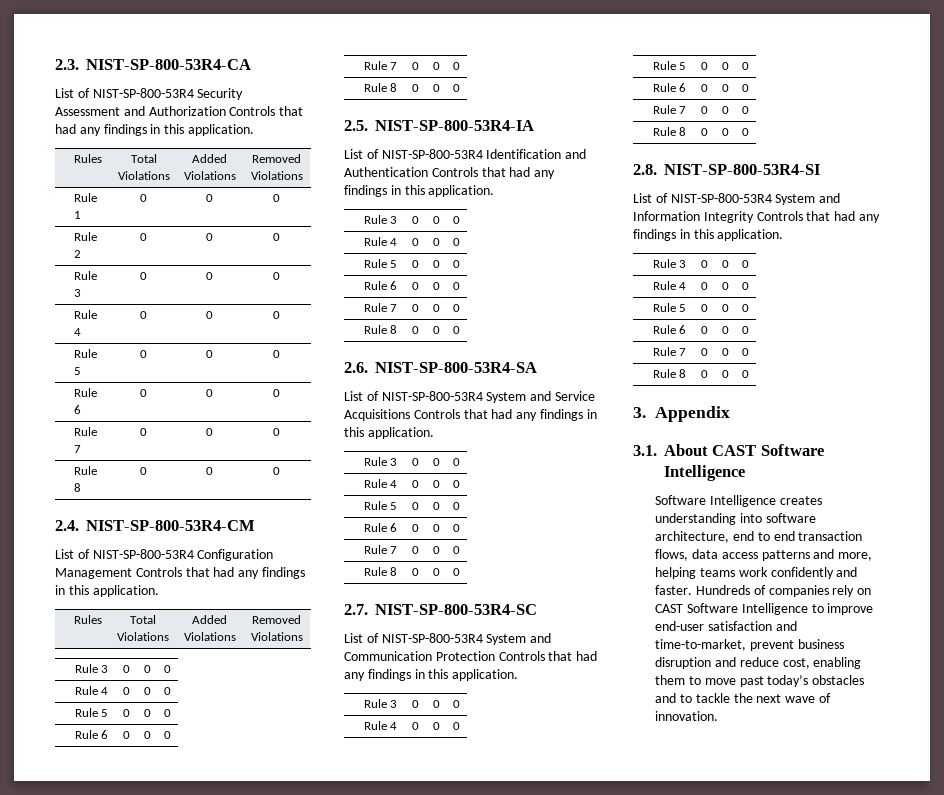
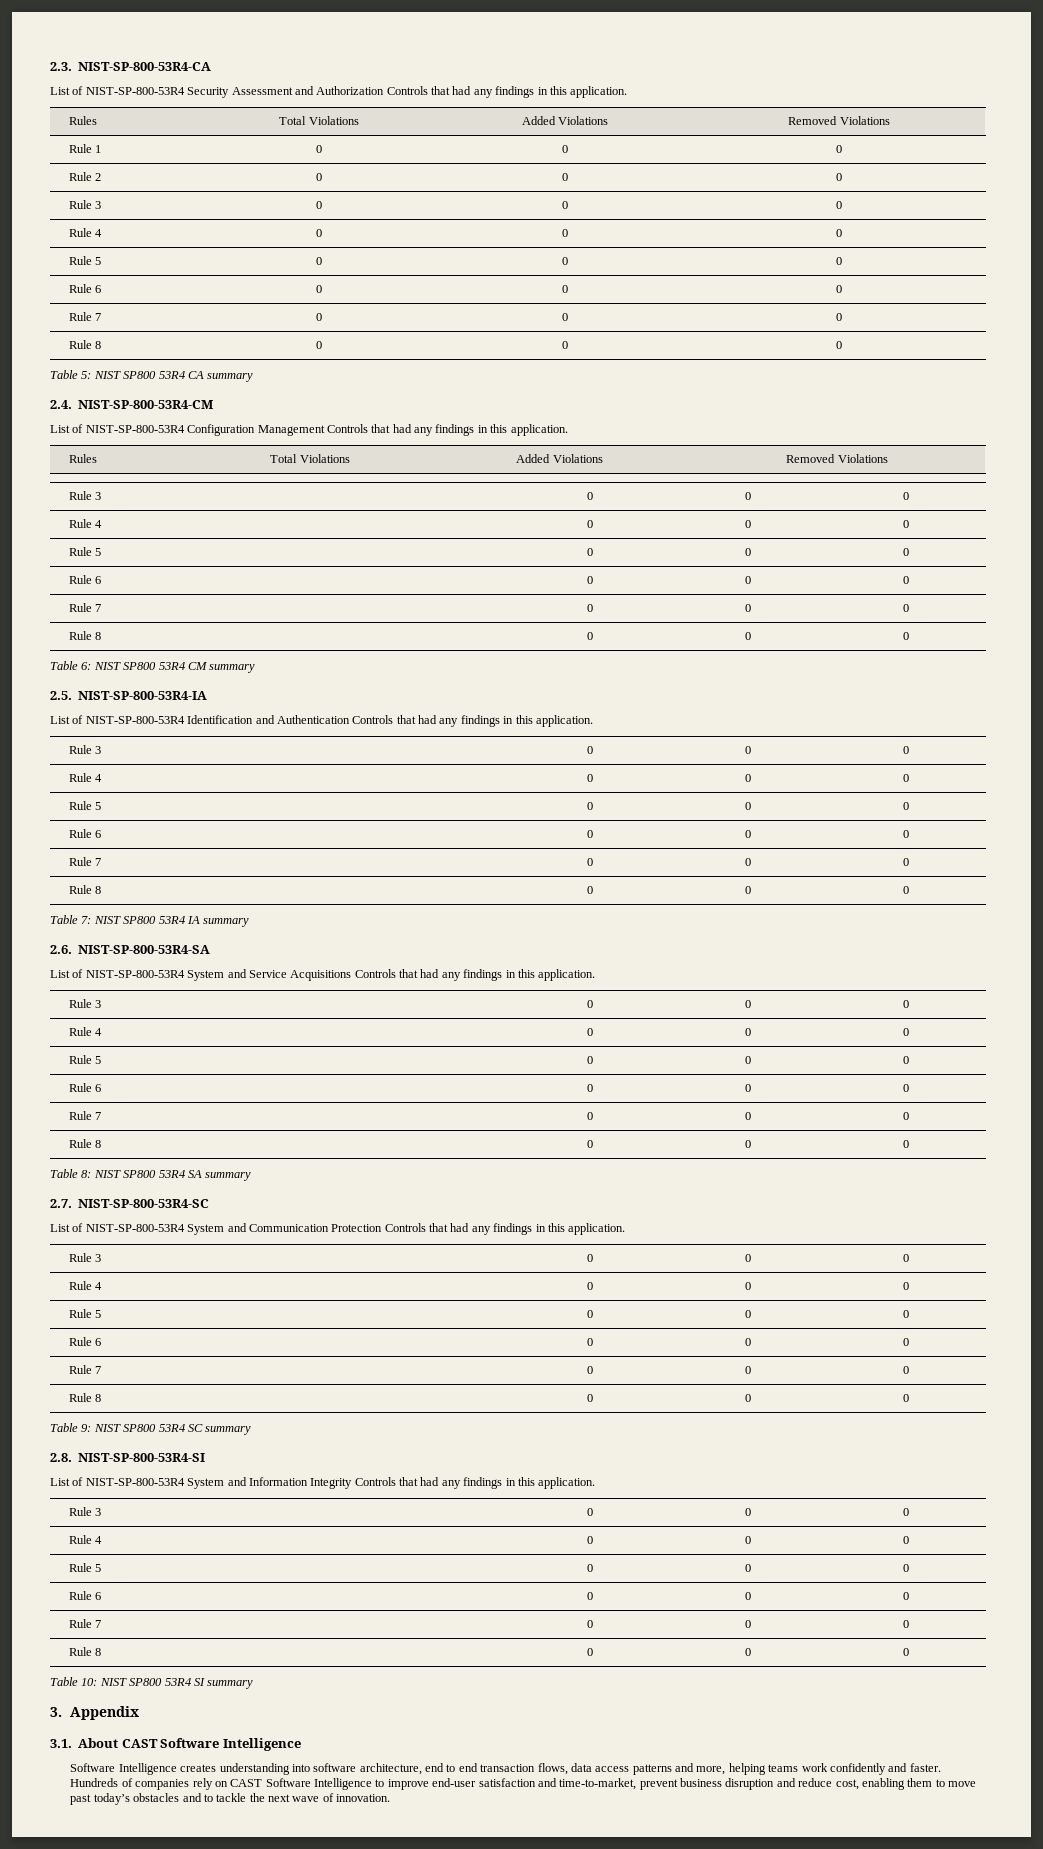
(280, 471) none -> [50,370,254,382] // Table 5: NIST SP800 53R4 CA summary
(460, 88) none -> [50,661,256,673] // Table 6: NIST SP800 53R4 CM summary
(460, 330) none -> [50,915,250,927] // Table 7: NIST SP800 53R4 IA summary
(460, 572) none -> [50,1169,252,1181] // Table 8: NIST SP800 53R4 SA summary
(749, 132) none -> [50,1423,252,1435] // Table 9: NIST SP800 53R4 SC summary
(749, 374) none -> [50,1677,254,1689] // Table 10: NIST SP800 53R4 SI summary

